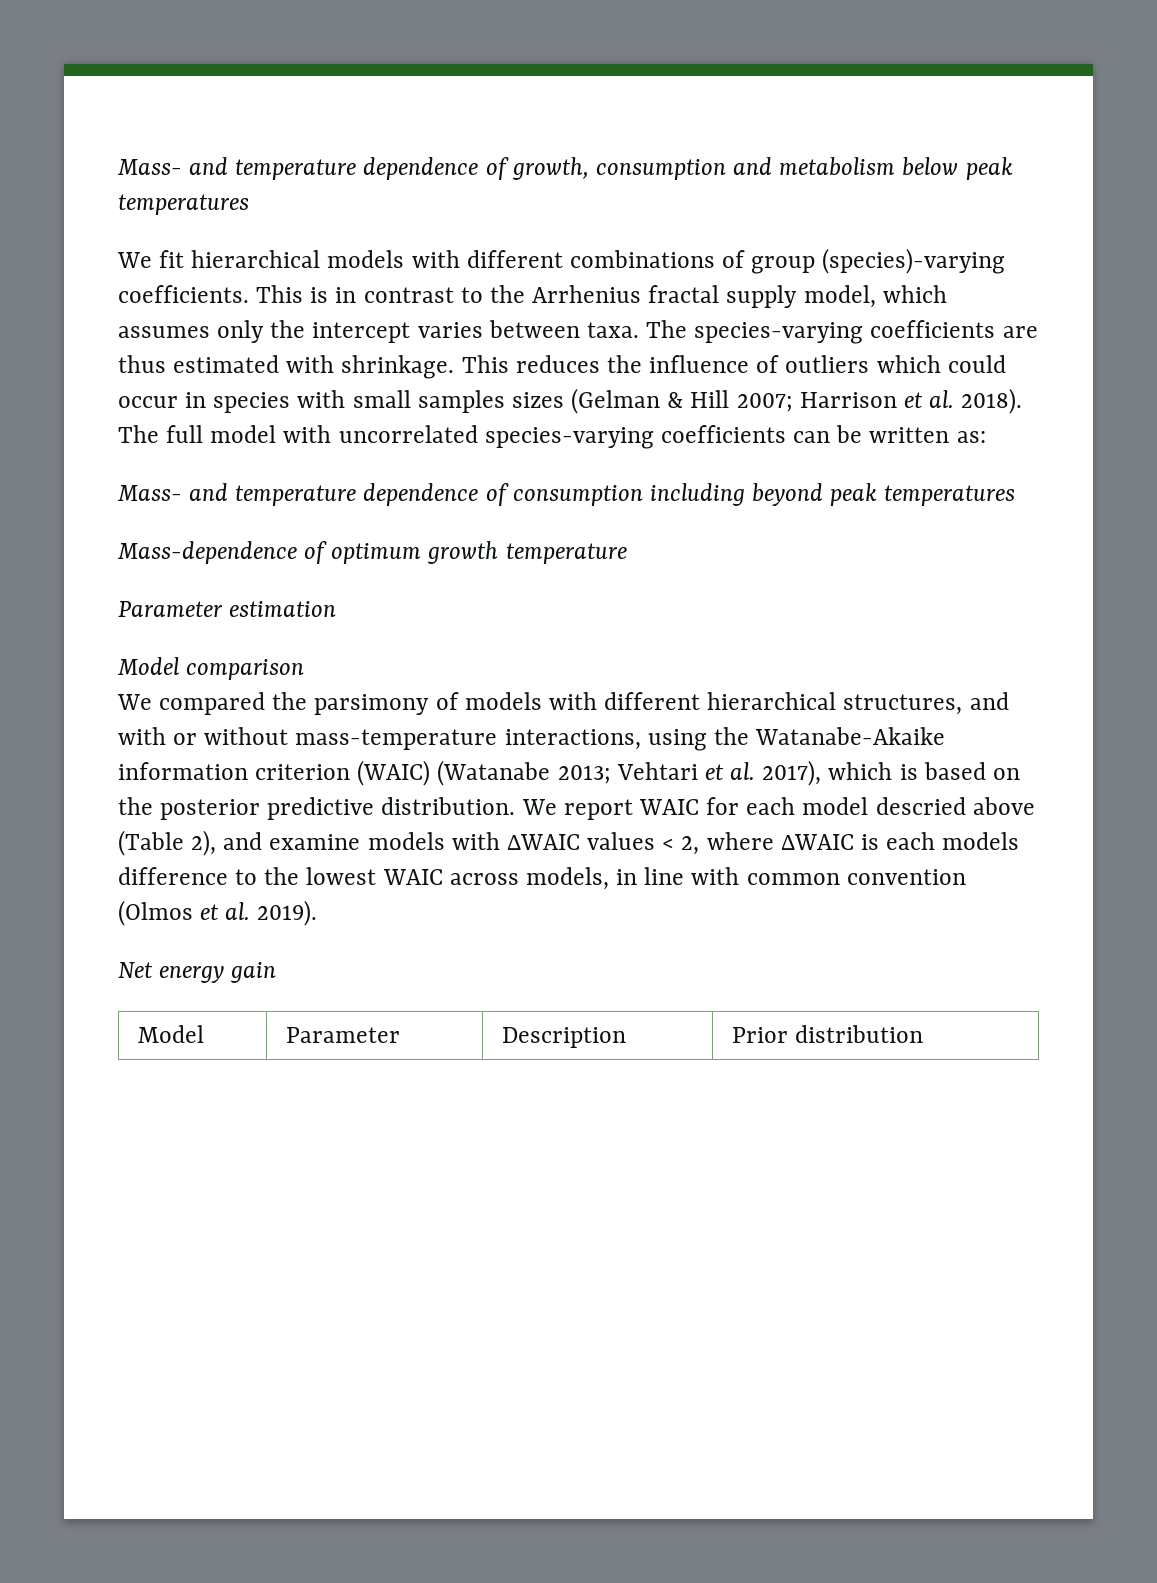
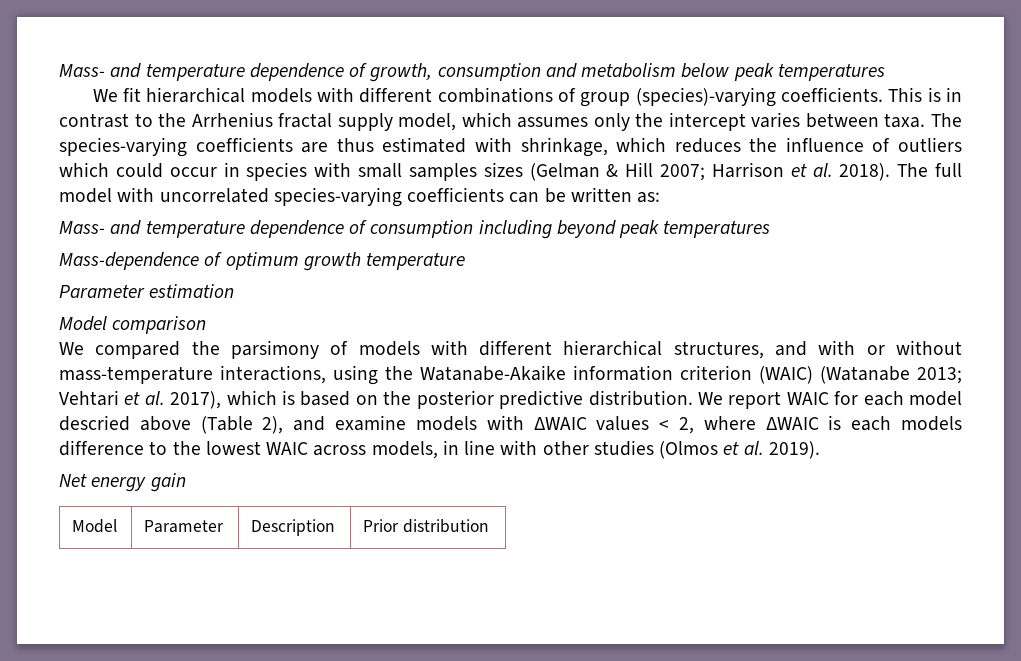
[341,355,509,379] shrinkage. This -> [520,137,667,157] shrinkage, which
[746,869,966,885] common convention -> [542,440,654,456] other studies

